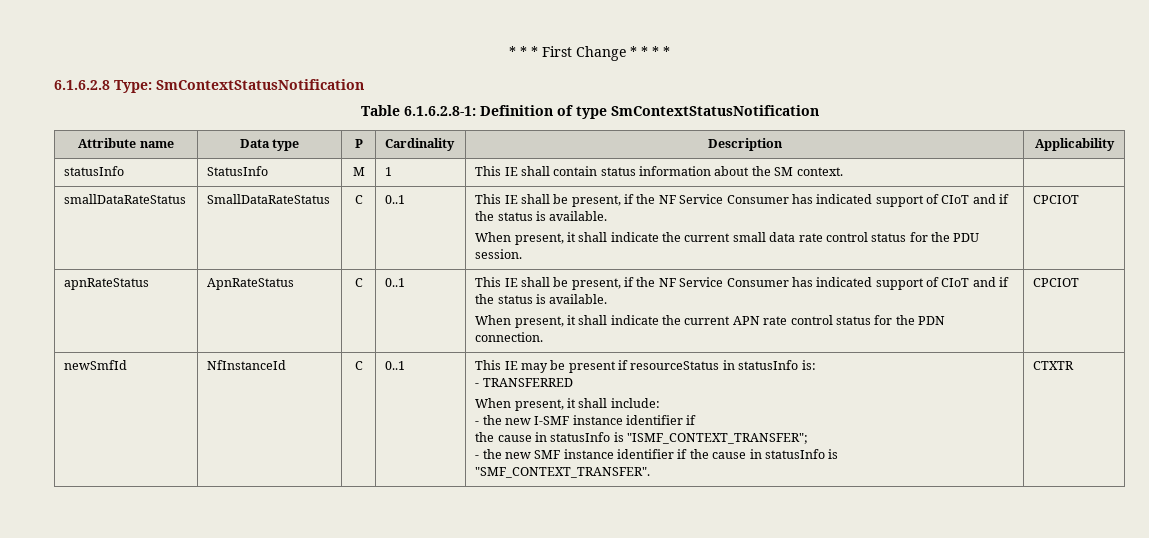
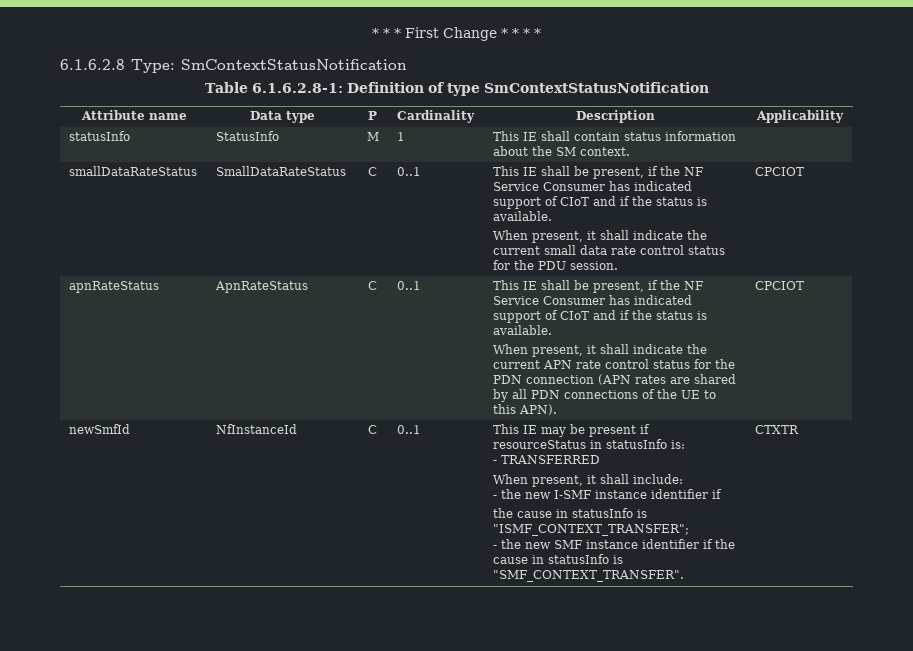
[475,332,544,342] connection. -> [526,374,737,385] [493,389,717,402] [493,404,558,415] connection (APN rates are shared by all PDN connections of the UE to this APN).

